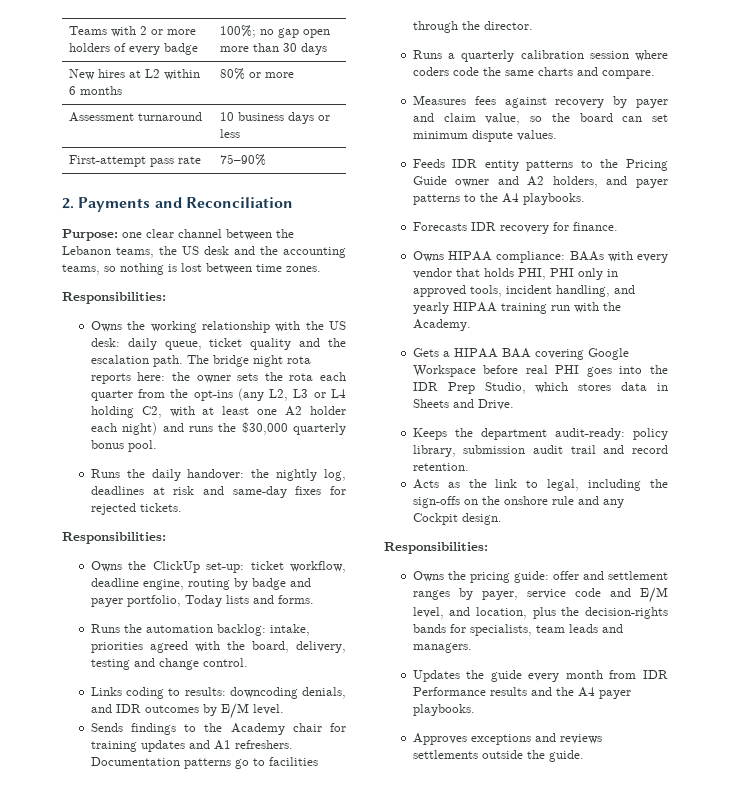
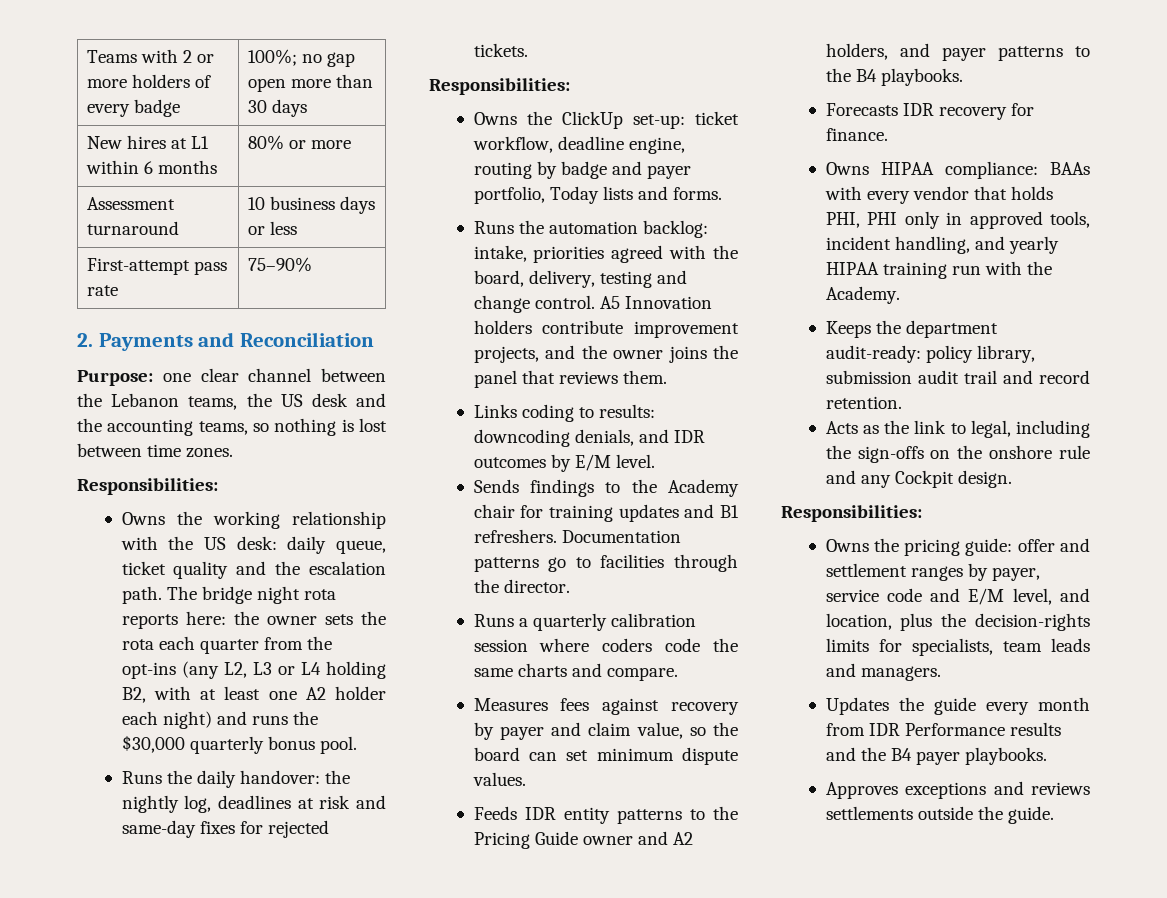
[145,69,161,78] L2 -> [191,136,210,149] L1
[141,406,162,418] C2, -> [121,687,146,703] B2,
(248, 662) none -> [599,296,713,309] [473,320,739,338] [473,345,738,363] [473,370,668,388] A5 Innovation holders contribute improvement projects, and the owner joins the panel that reviews them.
[213,740,231,750] A1 -> [720,505,739,518] B1
[501,193,519,203] A4 -> [855,69,877,82] B4
[412,348,629,360] [412,365,668,377] [412,382,668,394] [412,399,514,410] // Gets a HIPAA BAA covering Google Workspace before real PHI goes into the IDR Prep Studio, which stores data in Sheets and Drive. -> (900, 295) none
[412,624,446,633] bands -> [825,638,869,652] limits
[577,687,595,697] A4 -> [890,748,912,761] B4

